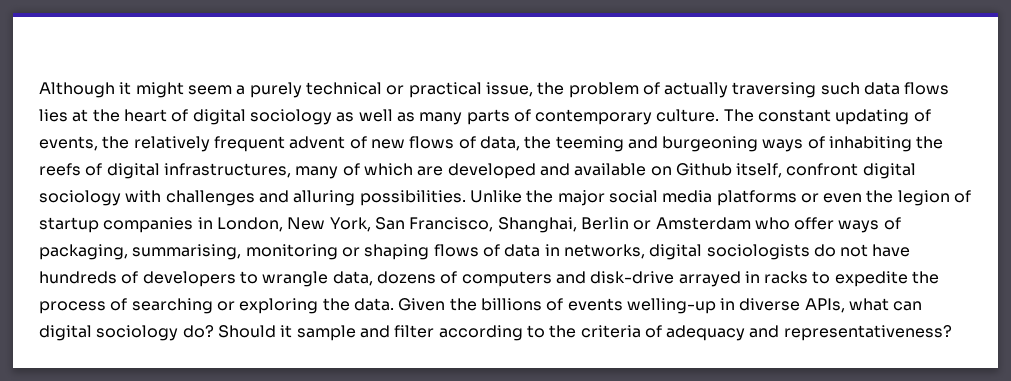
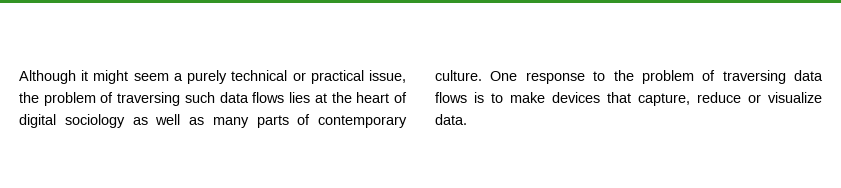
[664,82,729,98] actually -> (114, 97) none
[723,109,931,125] [39,136,944,152] [39,163,916,179] [39,190,972,206] [39,217,901,233] [39,244,911,260] [39,271,940,287] [39,298,923,314] [39,325,952,341] The constant updating of events, the relatively frequent advent of new flows of data, the teeming and burgeoning ways of inhabiting the reefs of digital infrastructures, many of which are developed and available on Github itself, confront digital sociology with challenges and alluring possibilities. Unlike the major social media platforms or even the legion of startup companies in London, New York, San Francisco, Shanghai, Berlin or Amsterdam who offer ways of packaging, summarising, monitoring or shaping flows of data in networks, digital sociologists do not have hundreds of developers to wrangle data, dozens of computers and disk-drive arrayed in racks to expedite the process of searching or exploring the data. Given the billions of events welling-up in diverse APIs, what can digital sociology do? Should it sample and filter according to the criteria of adequacy and representativeness? -> [490,70,823,84] [435,92,822,106] [435,114,467,125] One response to the problem of traversing data flows is to make devices that capture, reduce or visualize data.

